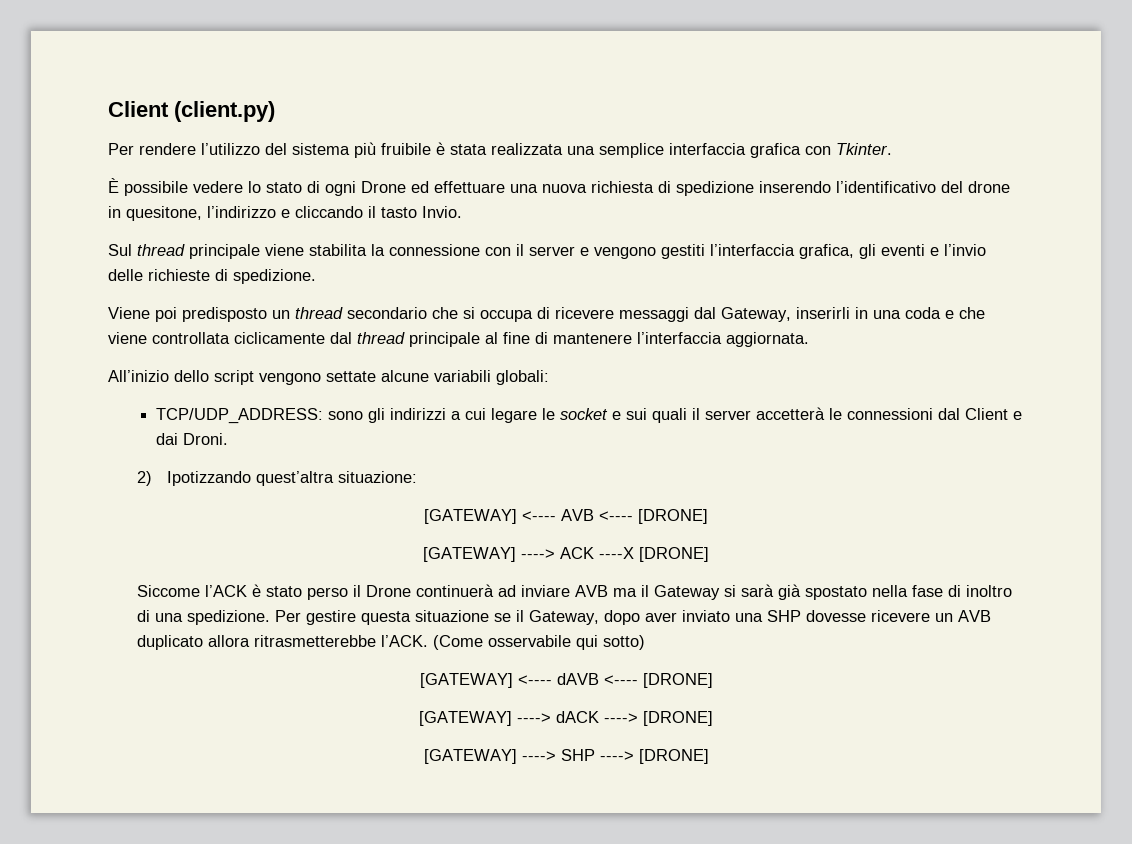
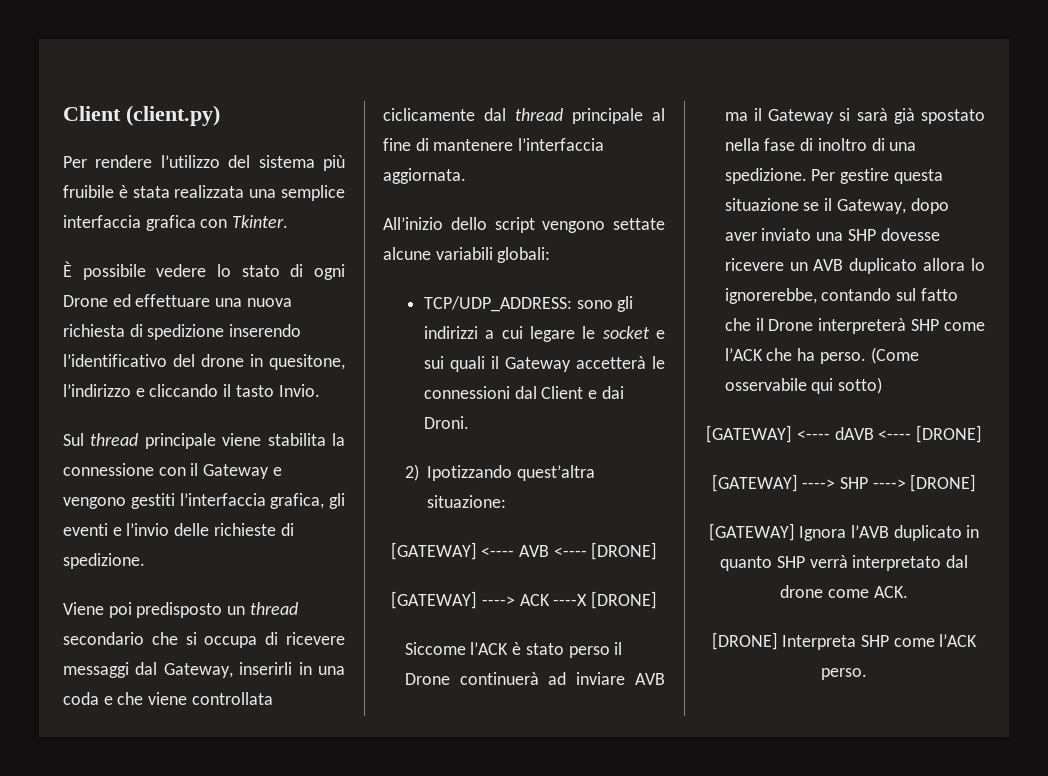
[529,246,575,256] server -> [203,464,270,479] Gateway
[704,410,751,420] server -> [504,357,571,372] Gateway
[254,635,429,647] ritrasmetterebbe l’ACK. -> [971,258,985,271] [724,288,958,304] [724,318,985,334] [724,348,866,364] lo ignorerebbe, contando sul fatto che il Drone interpreterà SHP come l’ACK che ha perso.
[556,711,599,723] dACK -> [840,477,868,489] SHP
[521,749,709,764] ----> SHP ----> [DRONE] -> [799,525,980,541] [720,555,968,571] [780,585,908,598] [711,632,978,650] [821,668,867,680] Ignora l’AVB duplicato in quanto SHP verrà interpretato dal drone come ACK. // [DRONE] Interpreta SHP come l’ACK perso.

